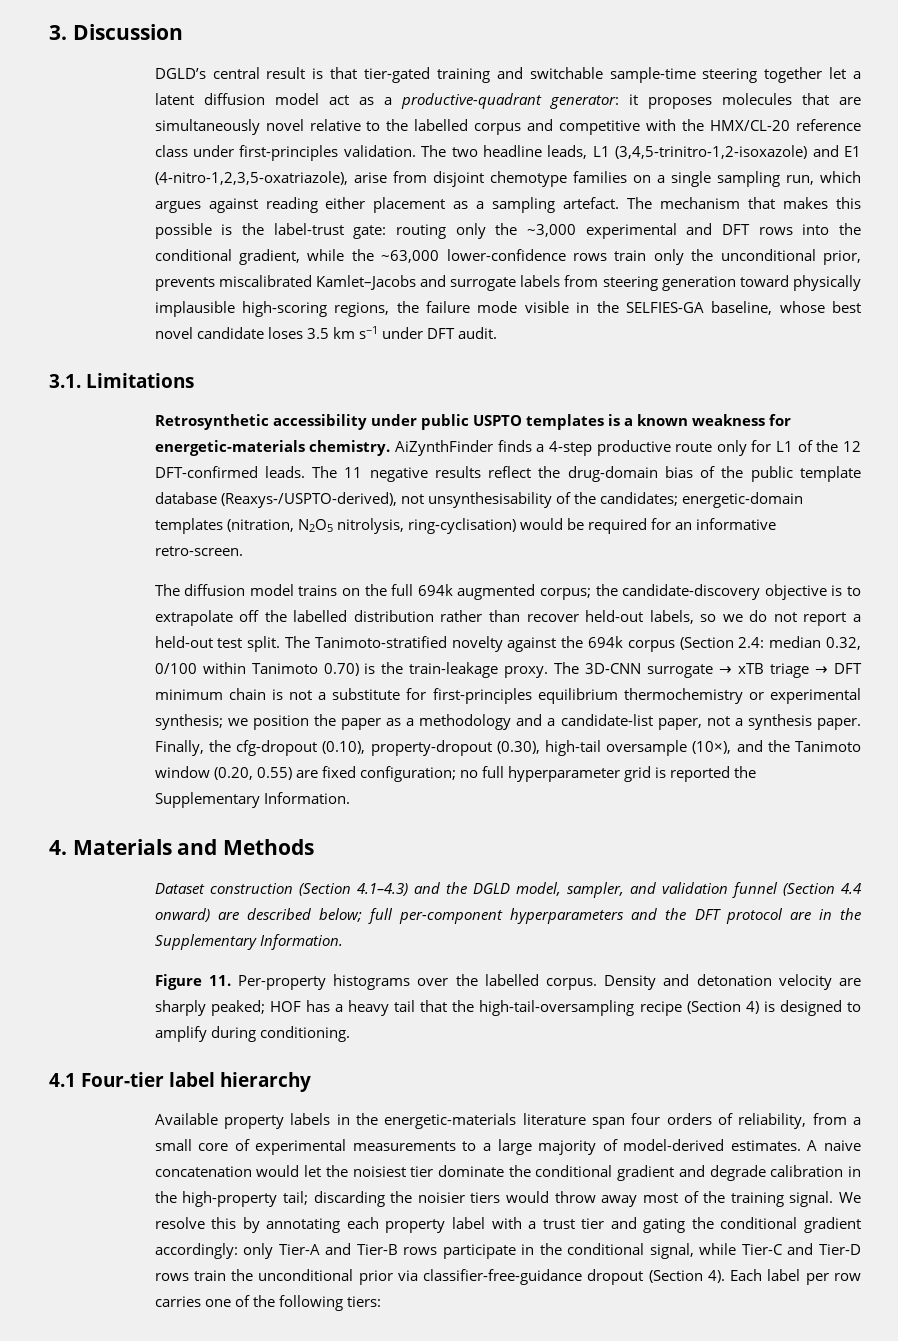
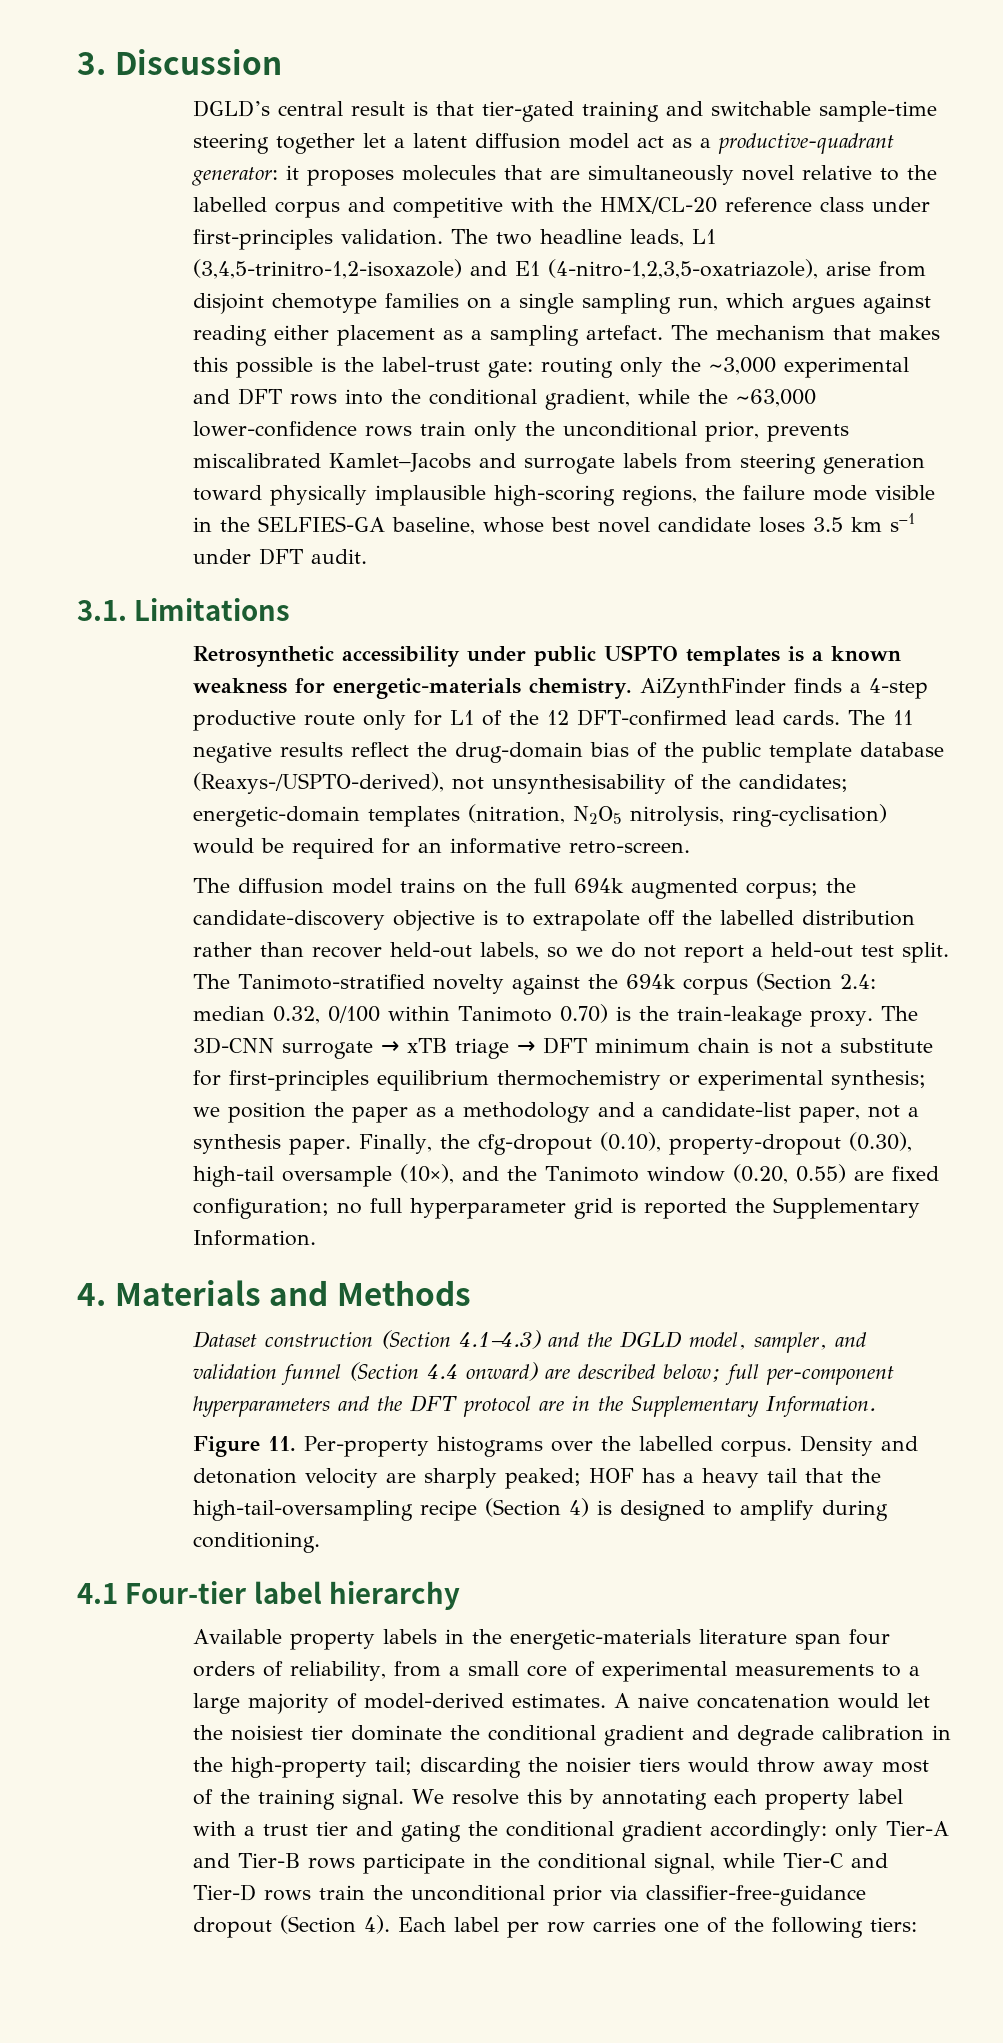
[264,466,305,478] leads. -> [734,710,840,725] lead cards.

